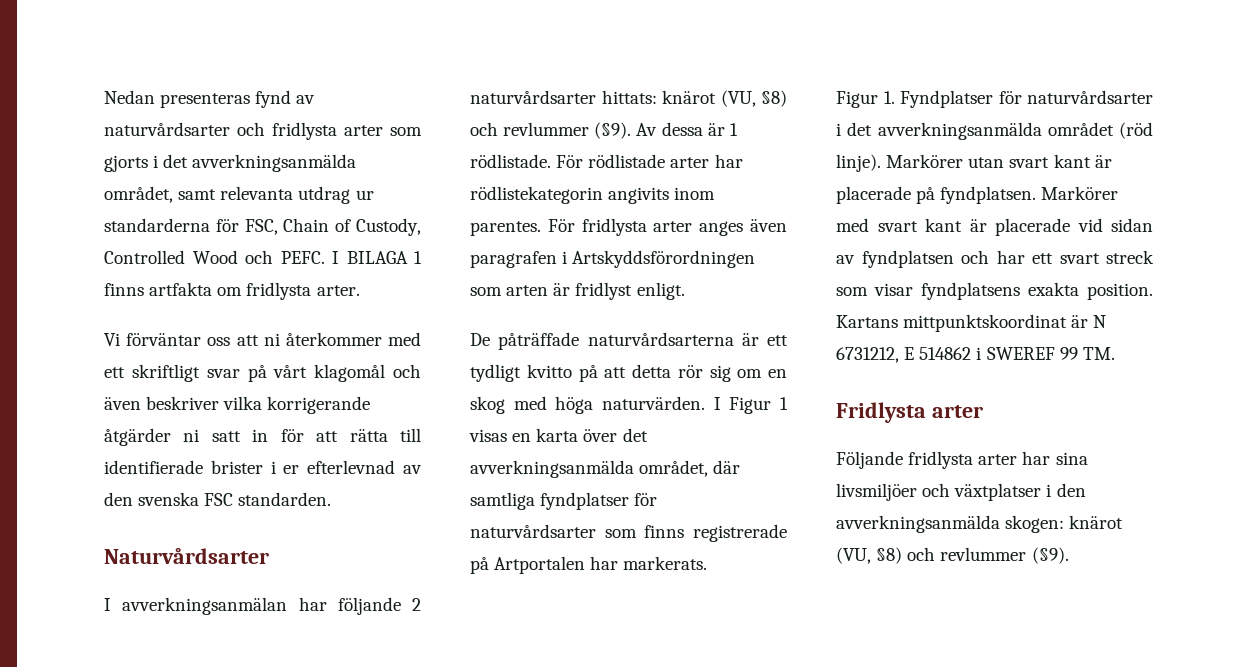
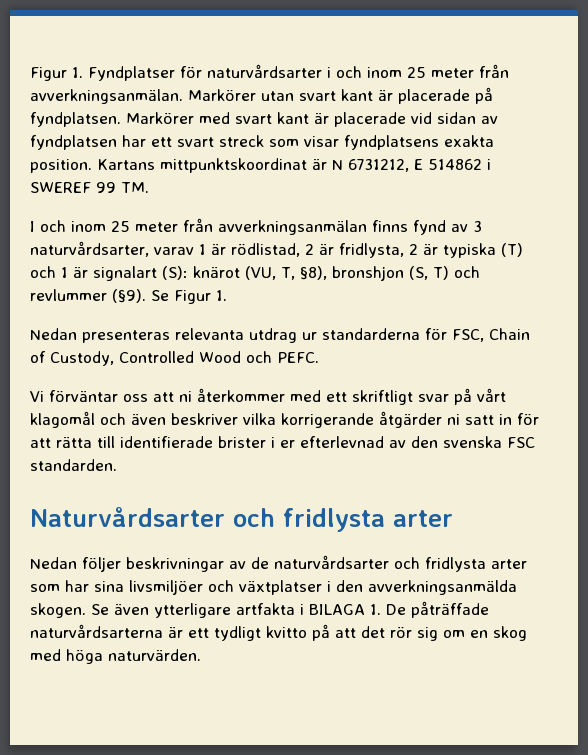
[104,90,316,108] [104,122,422,140] [104,154,357,172] [104,186,217,203] Nedan presenteras fynd av naturvårdsarter och fridlysta arter som gjorts i det avverkningsanmälda området, samt -> [30,64,509,81] [30,87,493,104] [30,112,498,127] [30,135,494,150] [30,158,491,173] [30,182,149,193] [30,218,482,235] [30,241,523,258] [30,266,480,281] [30,289,227,304] [30,328,170,343] Figur 1. Fyndplatser för naturvårdsarter i och inom 25 meter från avverkningsanmälan. Markörer utan svart kant är placerade på fyndplatsen. Markörer med svart kant är placerade vid sidan av fyndplatsen har ett svart streck som visar fyndplatsens exakta position. Kartans mittpunktskoordinat är N 6731212, E 514862 i SWEREF 99 TM. // I och inom 25 meter från avverkningsanmälan finns fynd av 3 naturvårdsarter, varav 1 är rödlistad, 2 är fridlysta, 2 är typiska (T) och 1 är signalart (S): knärot (VU, T, §8), bronshjon (S, T) och revlummer (§9). Se Figur 1. // Nedan presenteras
[332,251,422,264] [104,282,360,300] I BILAGA 1 finns artfakta om fridlysta arter. -> (319, 357) none
[104,597,421,615] [470,90,787,107] [470,122,738,139] [470,154,743,168] [470,186,716,204] [470,218,787,236] [470,250,756,268] [470,282,685,300] // I avverkningsanmälan har följande 2 naturvårdsarter hittats: knärot (VU, §8) och revlummer (§9). Av dessa är 1 rödlistade. För rödlistade arter har rödlistekategorin angivits inom parentes. För fridlysta arter anges även paragrafen i Artskyddsförordningen som arten är fridlyst enligt. // -> [233,508,453,532] [30,555,527,572] [30,580,517,595] [30,603,381,618] och fridlysta arter // Nedan följer beskrivningar av de naturvårdsarter och fridlysta arter som har sina livsmiljöer och växtplatser i den avverkningsanmälda skogen. Se även ytterligare artfakta i BILAGA 1.
[632,364,671,378] detta -> [361,626,385,638] det
[713,397,788,414] [469,428,648,442] [470,460,741,478] [470,492,658,510] [470,524,787,542] [470,556,708,574] [836,90,1153,108] [836,122,1153,140] [836,154,1112,172] [836,186,1119,204] [836,218,1153,236] [836,250,1154,268] [836,282,1153,300] [836,314,1107,332] [836,347,1115,363] [836,402,983,423] [836,451,1088,469] [836,483,1086,501] [836,515,1124,533] [836,547,1069,564] I Figur 1 visas en karta över det avverkningsanmälda området, där samtliga fyndplatser för naturvårdsarter som finns registrerade på Artportalen har markerats. // Figur 1. Fyndplatser för naturvårdsarter i det avverkningsanmälda området (röd linje). Markörer utan svart kant är placerade på fyndplatsen. Markörer med svart kant är placerade vid sidan av fyndplatsen och har ett svart streck som visar fyndplatsens exakta position. Kartans mittpunktskoordinat är N 6731212, E 514862 i SWEREF 99 TM. // Fridlysta arter // Följande fridlysta arter har sina livsmiljöer och växtplatser i den avverkningsanmälda skogen: knärot (VU, §8) och revlummer (§9). -> (201, 655) none

